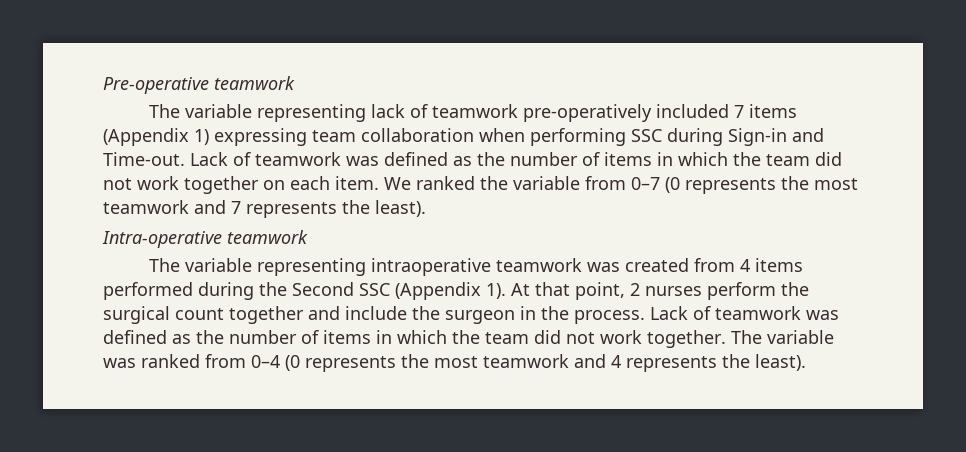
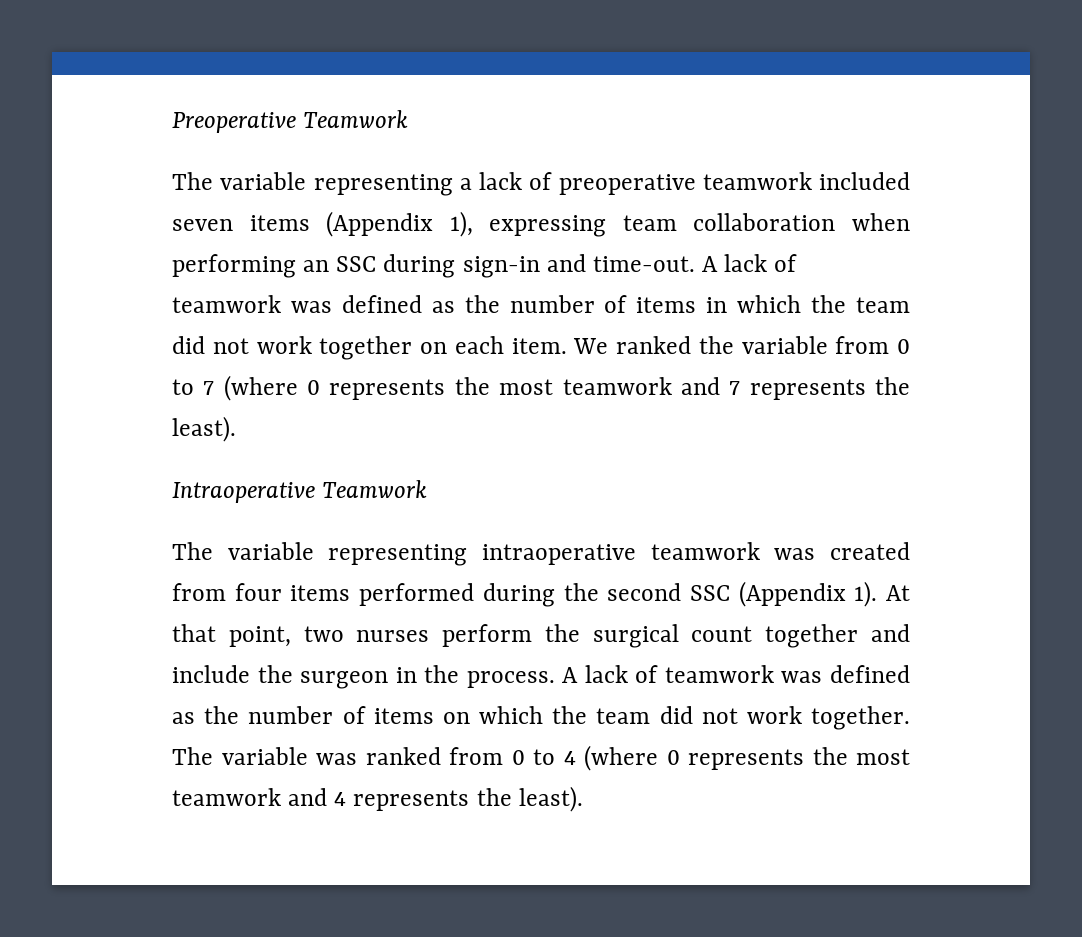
[103,76,295,94] [148,104,744,122] Pre-operative teamwork // The variable representing lack of teamwork pre-operatively included 7 -> [172,110,409,133] [172,172,910,196] [172,219,233,231] Preoperative Teamwork // The variable representing a lack of preoperative teamwork included seven
[194,129,209,145] 1) -> [449,211,473,237] 1),
(626, 137) none -> [303,260,330,272] an
[728,128,824,146] [103,152,228,166] Sign-in and Time-out. Lack -> [462,254,768,278] sign-in and time-out. A lack
[631,177,680,193] 0–7 (0 -> [897,339,910,354] [172,375,321,401] 0 to 7 (where 0
[102,230,308,248] Intra-operative teamwork -> [172,480,428,503] Intraoperative Teamwork
[739,259,750,272] 4 -> [234,583,282,601] four
[292,282,354,296] Second -> [607,583,682,601] second
[630,283,640,296] 2 -> [303,626,344,642] two
[650,306,839,320] [103,330,392,344] Lack of teamwork was defined as the number of items in -> [562,665,910,683] [172,706,470,724] A lack of teamwork was defined as the number of items on
[251,355,300,371] 0–4 (0 -> [511,745,680,771] 0 to 4 (where 0

